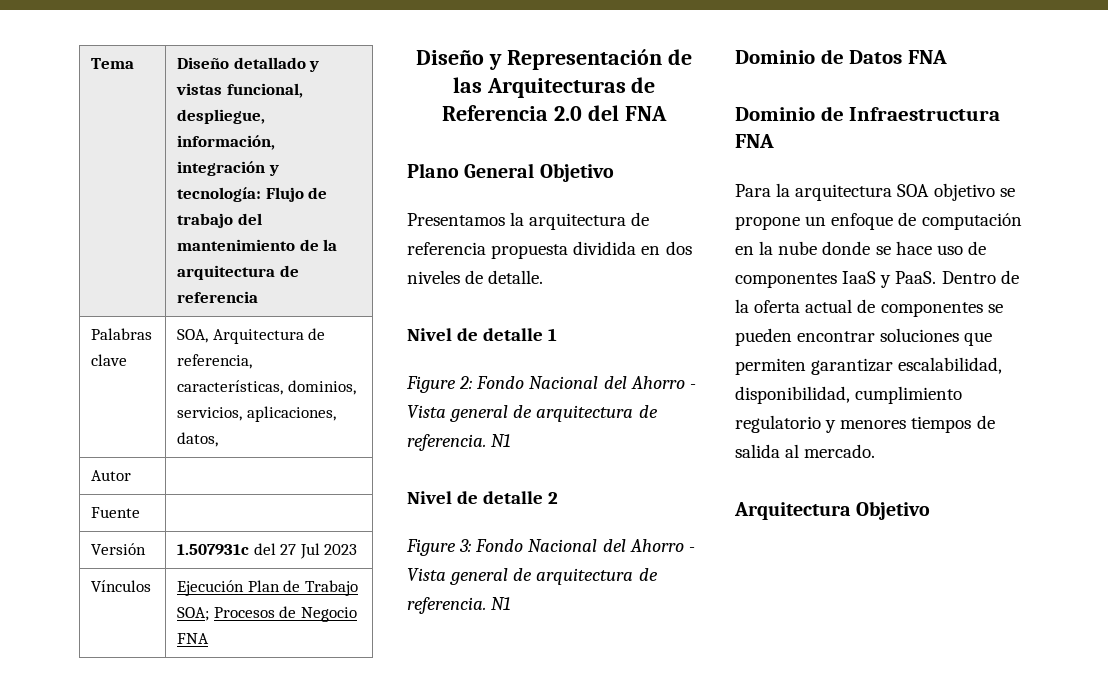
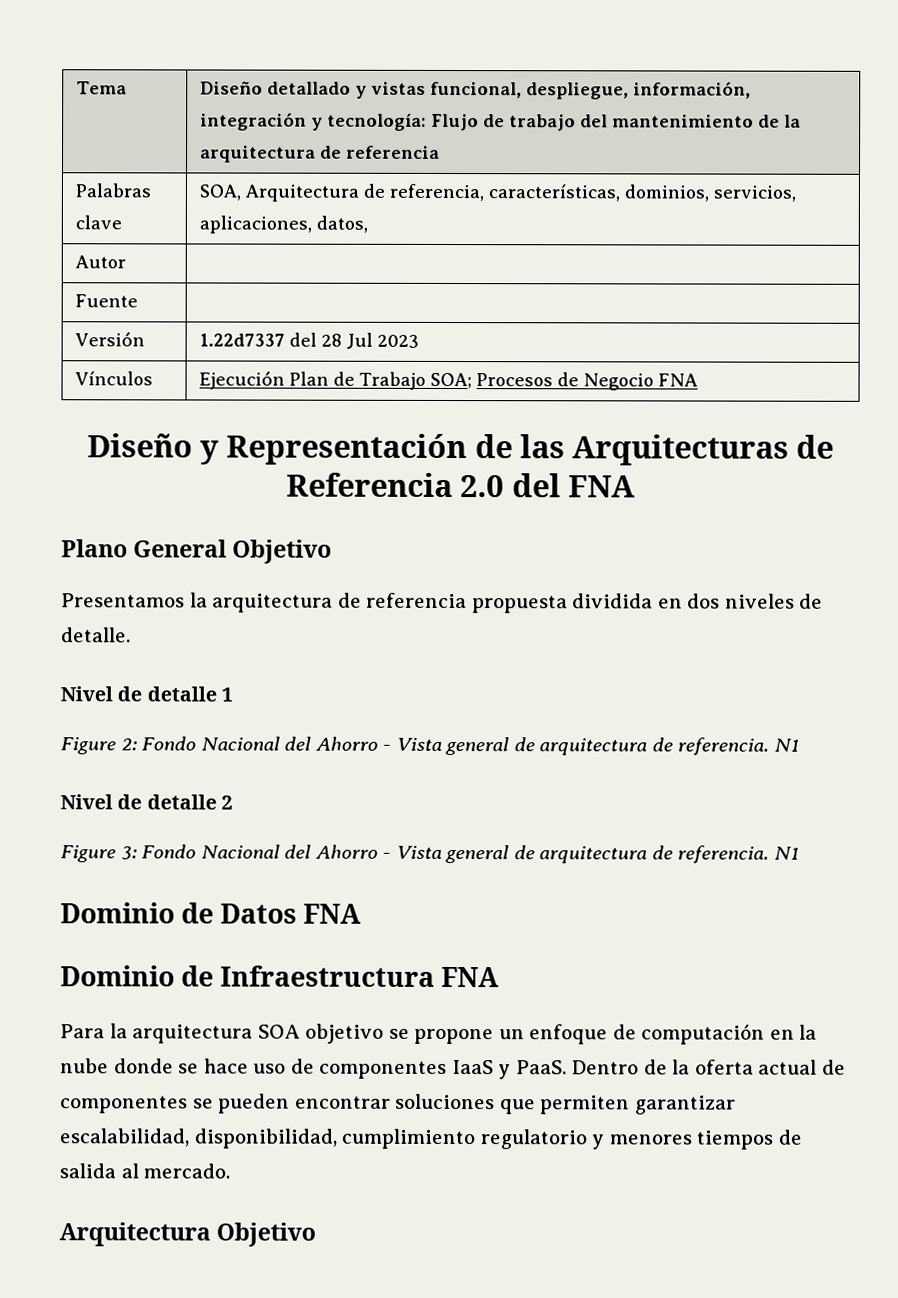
[177,543,297,555] 1.507931c del 27 -> [199,332,343,347] 1.22d7337 del 28

